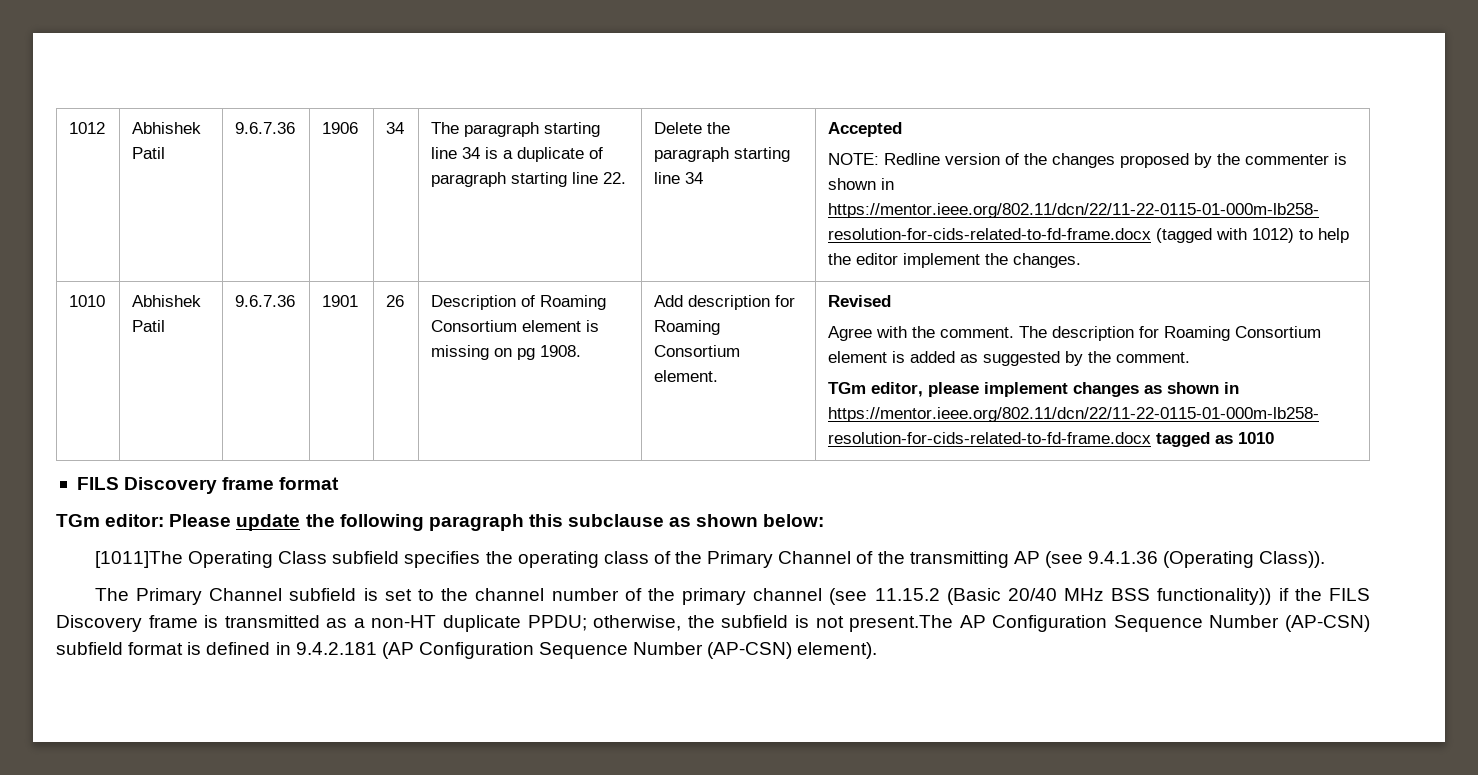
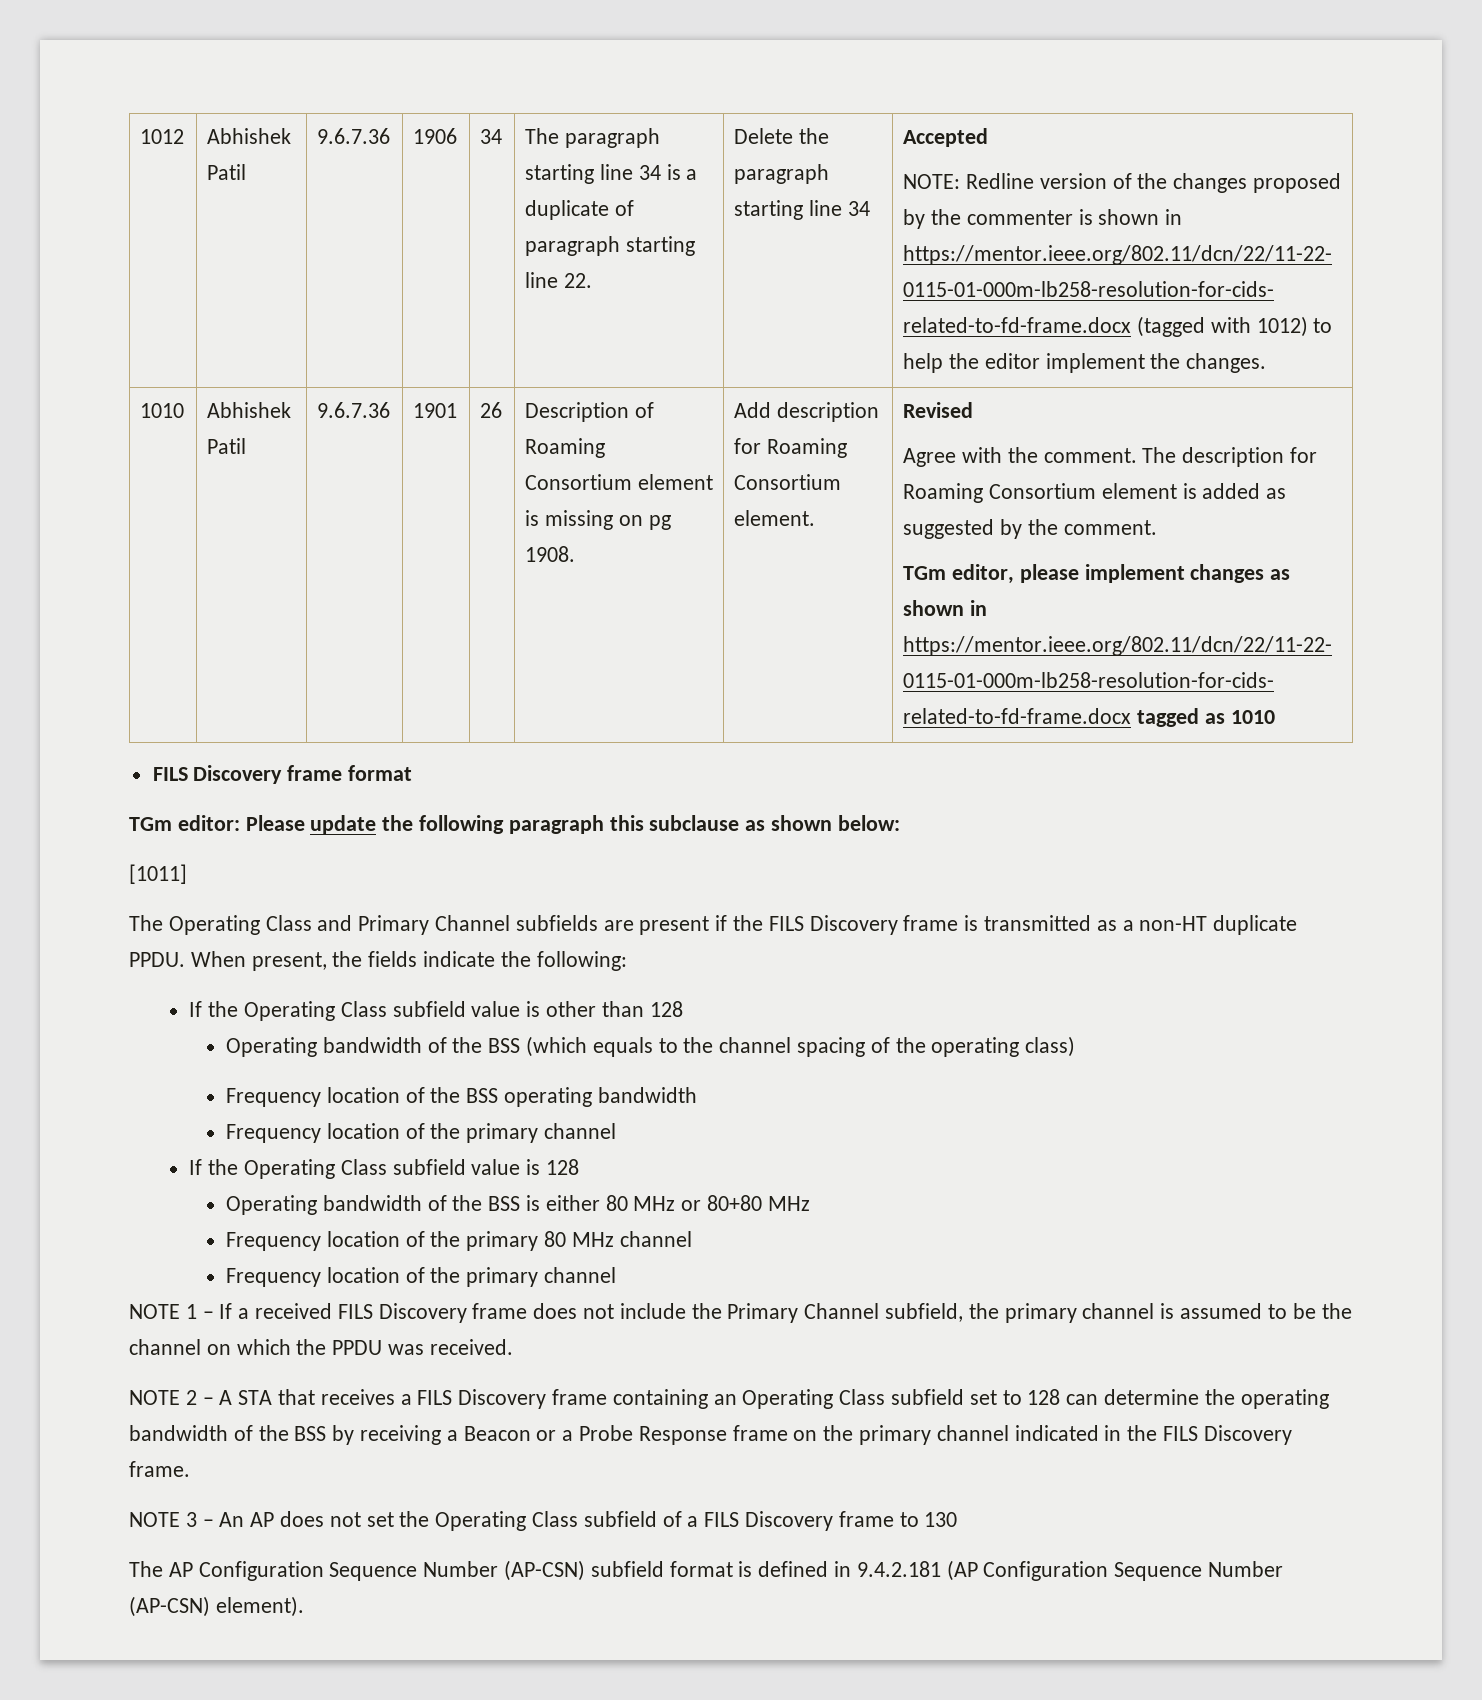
[94,551,1326,568] [94,588,1272,605] [1011]The Operating Class subfield specifies the operating class of the Primary Channel of the transmitting AP (see 9.4.1.36 (Operating Class)). // The Primary Channel subfield is set to the channel number of the primary channel (see 11.15.2 (Basic 20/40 MHz BSS functionality)) -> [129,864,187,884] [129,915,710,935] [1011] // The Operating Class and Primary Channel subfields are present
[527,615,954,632] PPDU; otherwise, the subfield is not present.The -> [129,951,627,971] [189,1001,683,1021] [225,1036,1076,1057] [225,1087,697,1107] [225,1123,616,1143] [189,1159,579,1179] [225,1195,810,1215] [225,1231,692,1251] [225,1267,616,1287] [129,1303,1352,1323] [129,1339,513,1355] [129,1389,1329,1409] [129,1425,1292,1445] [129,1461,190,1477] [129,1511,958,1531] [129,1561,163,1577] PPDU. When present, the fields indicate the following: // If the Operating Class subfield value is other than 128 // Operating bandwidth of the BSS (which equals to the channel spacing of the operating class) // Frequency location of the BSS operating bandwidth // Frequency location of the primary channel // If the Operating Class subfield value is 128 // Operating bandwidth of the BSS is either 80 MHz or 80+80 MHz // Frequency location of the primary 80 MHz channel // Frequency location of the primary channel // NOTE 1 – If a received FILS Discovery frame does not include the Primary Channel subfield, the primary channel is assumed to be the channel on which the PPDU was received. // NOTE 2 – A STA that receives a FILS Discovery frame containing an Operating Class subfield set to 128 can determine the operating bandwidth of the BSS by receiving a Beacon or a Probe Response frame on the primary channel indicated in the FILS Discovery frame. // NOTE 3 – An AP does not set the Operating Class subfield of a FILS Discovery frame to 130 // The

